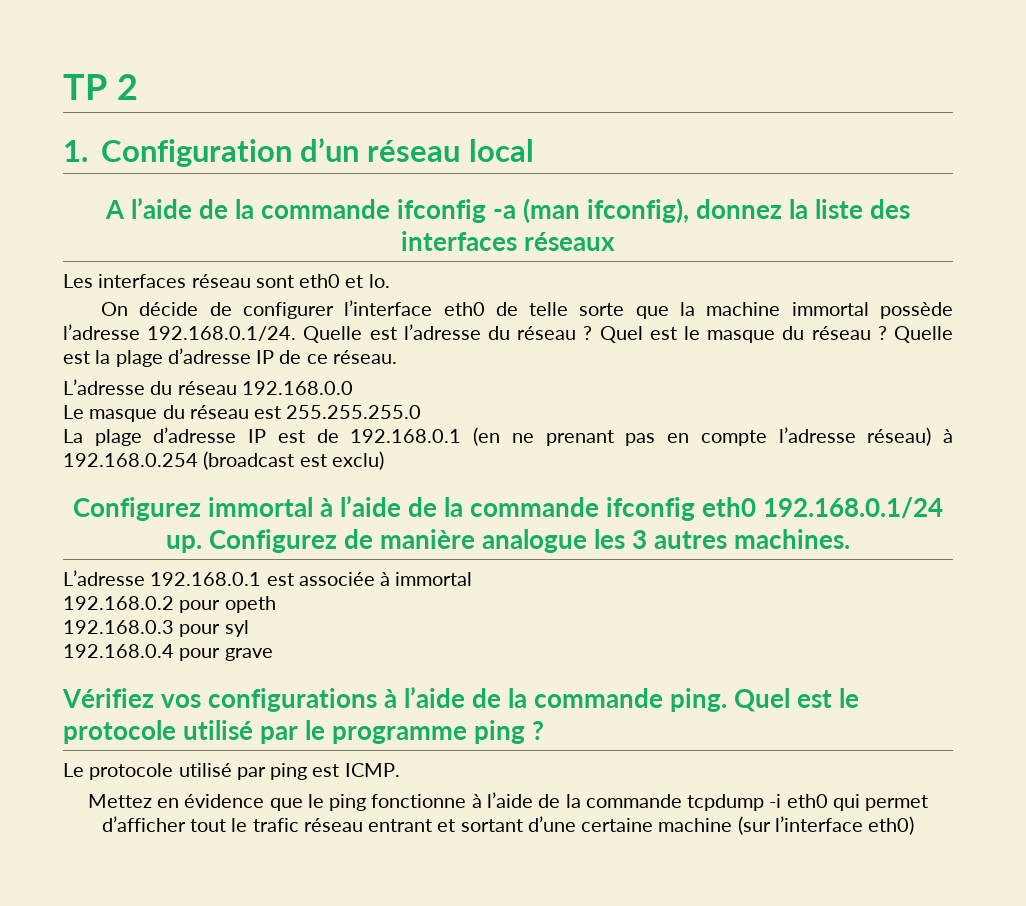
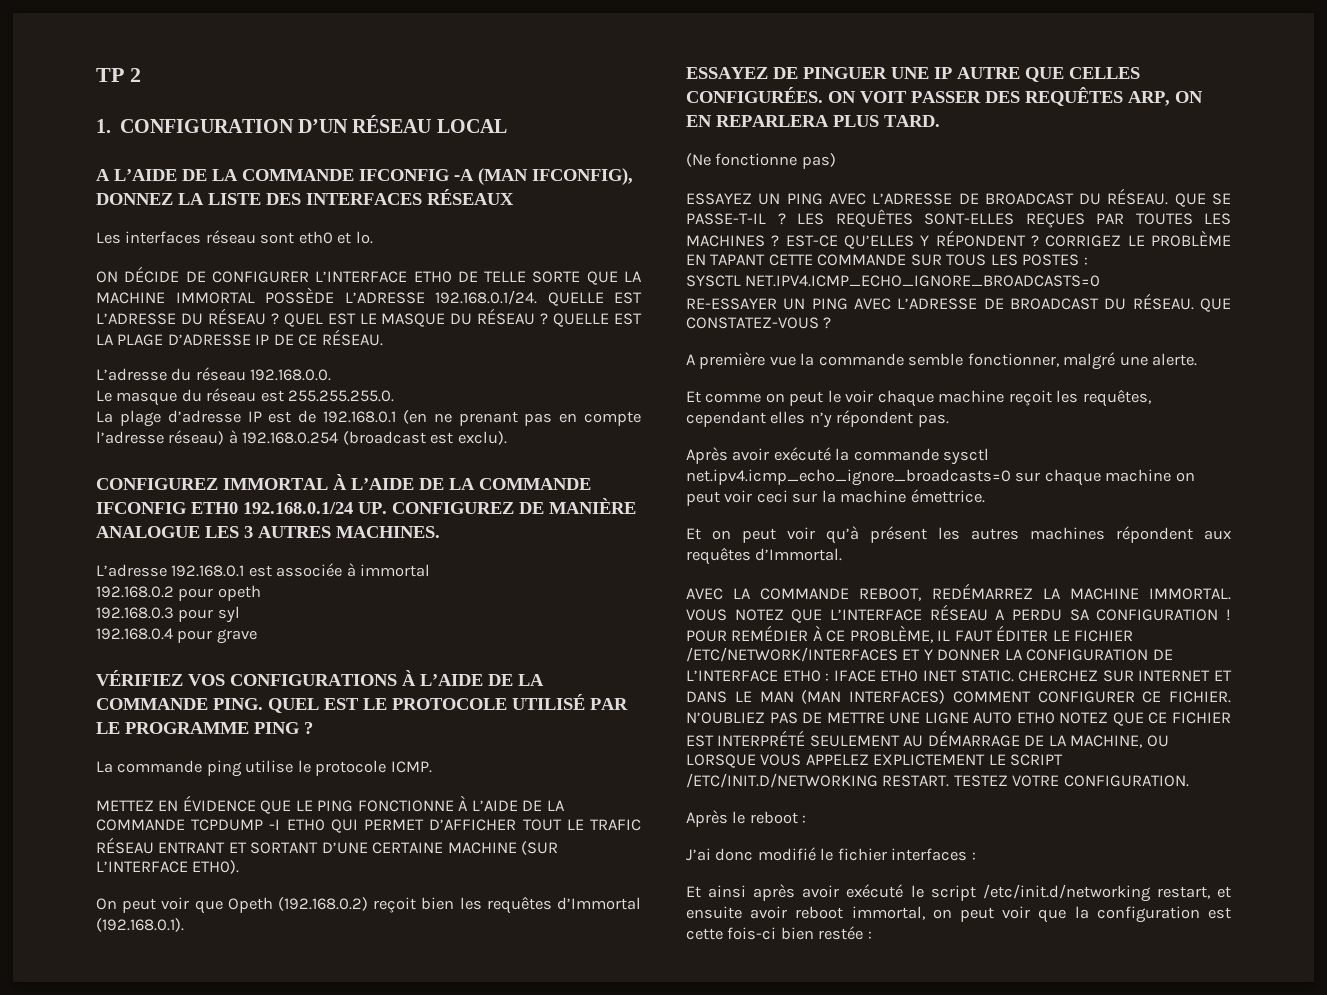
[100,138,534,167] [104,198,911,224] [400,231,616,251] Configuration d’un réseau local // A l’aide de la commande ifconfig -a (man ifconfig), donnez la liste des interfaces réseaux -> [119,115,507,133] [96,168,633,185] [96,189,514,205] CONFIGURATION D’UN RÉSEAU LOCAL // A L’AIDE DE LA COMMANDE IFCONFIG -A (MAN IFCONFIG), DONNEZ LA LISTE DES INTERFACES RÉSEAUX
[101,300,954,319] [63,324,954,343] [63,348,397,367] On décide de configurer l’interface eth0 de telle sorte que la machine immortal possède l’adresse 192.168.0.1/24. Quelle est l’adresse du réseau ? Quel est le masque du réseau ? Quelle est la plage d’adresse IP de ce réseau. -> [96,266,642,285] [96,287,642,306] [96,308,642,327] [96,329,383,346] ON DÉCIDE DE CONFIGURER L’INTERFACE ETH0 DE TELLE SORTE QUE LA MACHINE IMMORTAL POSSÈDE L’ADRESSE 192.168.0.1/24. QUELLE EST L’ADRESSE DU RÉSEAU ? QUEL EST LE MASQUE DU RÉSEAU ? QUELLE EST LA PLAGE D’ADRESSE IP DE CE RÉSEAU.
[241,381,353,395] 192.168.0.0 -> [250,369,332,381] 192.168.0.0.
[286,405,422,419] 255.255.255.0 -> [288,390,395,402] 255.255.255.0.
[331,451,384,470] [72,496,944,521] [165,529,851,553] exclu) // Configurez immortal à l’aide de la commande ifconfig eth0 192.168.0.1/24 up. Configurez de manière analogue les 3 autres machines. -> [457,431,507,445] [96,474,591,490] [96,498,636,514] [96,526,440,538] exclu). // CONFIGUREZ IMMORTAL À L’AIDE DE LA COMMANDE IFCONFIG ETH0 192.168.0.1/24 UP. CONFIGUREZ DE MANIÈRE ANALOGUE LES 3 AUTRES MACHINES.
[62,687,860,712] [63,720,545,744] [63,763,400,780] [87,792,929,811] [101,816,915,835] Vérifiez vos configurations à l’aide de la commande ping. Quel est le protocole utilisé par le programme ping ? // Le protocole utilisé par ping est ICMP. // Mettez en évidence que le ping fonctionne à l’aide de la commande tcpdump -i eth0 qui permet d’afficher tout le trafic réseau entrant et sortant d’une certaine machine (sur l’interface eth0) -> [96,670,544,686] [96,694,628,713] [96,722,313,734] [96,760,432,777] [96,795,565,814] [96,819,641,833] [96,837,559,855] [96,860,240,874] [96,896,641,914] [96,918,184,932] [686,67,1140,82] [686,87,1203,106] [686,115,940,127] [686,153,836,169] [686,188,1231,207] [686,209,1231,228] [686,230,1231,249] [686,254,1088,266] [686,275,1101,287] [686,293,1231,312] [686,317,832,329] [686,352,1198,370] [686,389,1151,407] [686,410,949,428] [686,447,990,465] [686,469,1195,486] [686,489,985,506] [686,526,1231,544] [686,547,843,565] [686,583,1231,601] [686,604,1231,623] [686,625,1134,643] [686,647,1173,662] [686,670,1232,682] [686,690,1231,704] [686,712,1231,726] [686,730,1169,748] [686,754,1064,768] [686,773,1189,788] [686,810,807,827] [686,847,976,861] [686,884,1231,902] [686,906,1231,923] [686,926,872,940] VÉRIFIEZ VOS CONFIGURATIONS À L’AIDE DE LA COMMANDE PING. QUEL EST LE PROTOCOLE UTILISÉ PAR LE PROGRAMME PING ? // La commande ping utilise le protocole ICMP. // METTEZ EN ÉVIDENCE QUE LE PING FONCTIONNE À L’AIDE DE LA COMMANDE TCPDUMP -I ETH0 QUI PERMET D’AFFICHER TOUT LE TRAFIC RÉSEAU ENTRANT ET SORTANT D’UNE CERTAINE MACHINE (SUR L’INTERFACE ETH0). // On peut voir que Opeth (192.168.0.2) reçoit bien les requêtes d’Immortal (192.168.0.1). // ESSAYEZ DE PINGUER UNE IP AUTRE QUE CELLES CONFIGURÉES. ON VOIT PASSER DES REQUÊTES ARP, ON EN REPARLERA PLUS TARD. // (Ne fonctionne pas) // ESSAYEZ UN PING AVEC L’ADRESSE DE BROADCAST DU RÉSEAU. QUE SE PASSE-T-IL ? LES REQUÊTES SONT-ELLES REÇUES PAR TOUTES LES MACHINES ? EST-CE QU’ELLES Y RÉPONDENT ? CORRIGEZ LE PROBLÈME EN TAPANT CETTE COMMANDE SUR TOUS LES POSTES : // SYSCTL NET.IPV4.ICMP_ECHO_IGNORE_BROADCASTS=0 // RE-ESSAYER UN PING AVEC L’ADRESSE DE BROADCAST DU RÉSEAU. QUE CONSTATEZ-VOUS ? // A première vue la commande semble fonctionner, malgré une alerte. // Et comme on peut le voir chaque machine reçoit les requêtes, cependant elles n’y répondent pas. // Après avoir exécuté la commande sysctl net.ipv4.icmp_echo_ignore_broadcasts=0 sur chaque machine on peut voir ceci sur la machine émettrice. // Et on peut voir qu’à présent les autres machines répondent aux requêtes d’Immortal. // AVEC LA COMMANDE REBOOT, REDÉMARREZ LA MACHINE IMMORTAL. VOUS NOTEZ QUE L’INTERFACE RÉSEAU A PERDU SA CONFIGURATION ! POUR REMÉDIER À CE PROBLÈME, IL FAUT ÉDITER LE FICHIER /ETC/NETWORK/INTERFACES ET Y DONNER LA CONFIGURATION DE L’INTERFACE ETH0 : IFACE ETH0 INET STATIC. CHERCHEZ SUR INTERNET ET DANS LE MAN (MAN INTERFACES) COMMENT CONFIGURER CE FICHIER. N’OUBLIEZ PAS DE METTRE UNE LIGNE AUTO ETH0 NOTEZ QUE CE FICHIER EST INTERPRÉTÉ SEULEMENT AU DÉMARRAGE DE LA MACHINE, OU LORSQUE VOUS APPELEZ EXPLICTEMENT LE SCRIPT /ETC/INIT.D/NETWORKING RESTART. TESTEZ VOTRE CONFIGURATION. // Après le reboot : // J’ai donc modifié le fichier interfaces : // Et ainsi après avoir exécuté le script /etc/init.d/networking restart, et ensuite avoir reboot immortal, on peut voir que la configuration est cette fois-ci bien restée :

